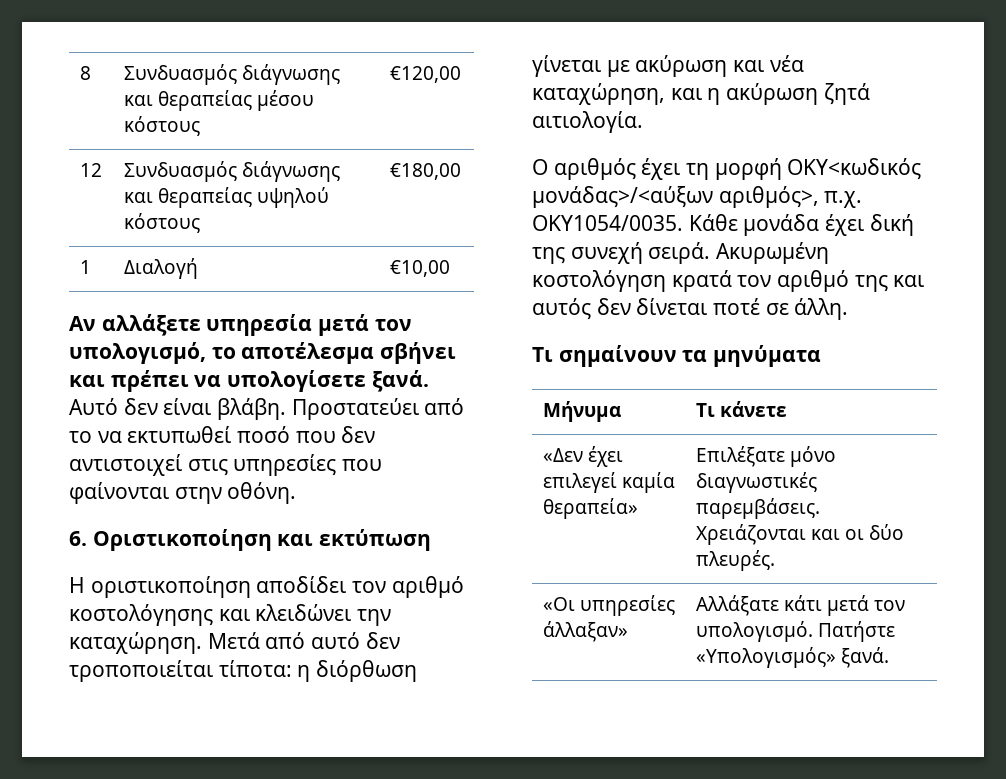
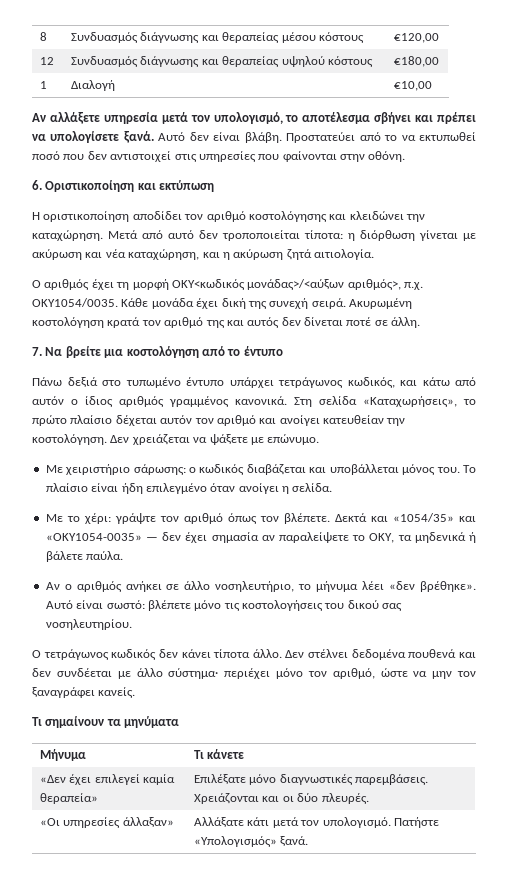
(849, 309) none -> [32,346,283,358] [32,377,476,388] [32,396,476,407] [32,415,406,426] [32,434,320,445] [45,464,477,475] [45,483,333,494] [45,513,476,524] [45,532,476,543] [45,551,124,562] [45,581,477,592] [45,600,403,611] [45,619,132,630] [32,649,476,660] [32,668,476,679] [32,687,136,698] // 7. Να βρείτε μια κοστολόγηση από το έντυπο // Πάνω δεξιά στο τυπωμένο έντυπο υπάρχει τετράγωνος κωδικός, και κάτω από αυτόν ο ίδιος αριθμός γραμμένος κανονικά. Στη σελίδα «Καταχωρήσεις», το πρώτο πλαίσιο δέχεται αυτόν τον αριθμό και ανοίγει κατευθείαν την κοστολόγηση. Δεν χρειάζεται να ψάξετε με επώνυμο. // Με χειριστήριο σάρωσης: ο κωδικός διαβάζεται και υποβάλλεται μόνος του. Το πλαίσιο είναι ήδη επιλεγμένο όταν ανοίγει η σελίδα. // Με το χέρι: γράψτε τον αριθμό όπως τον βλέπετε. Δεκτά και «1054/35» και «OKY1054-0035» — δεν έχει σημασία αν παραλείψετε το OKY, τα μηδενικά ή βάλετε παύλα. // Αν ο αριθμός ανήκει σε άλλο νοσηλευτήριο, το μήνυμα λέει «δεν βρέθηκε». Αυτό είναι σωστό: βλέπετε μόνο τις κοστολογήσεις του δικού σας νοσηλευτηρίου. // Ο τετράγωνος κωδικός δεν κάνει τίποτα άλλο. Δεν στέλνει δεδομένα πουθενά και δεν συνδέεται με άλλο σύστημα· περιέχει μόνο τον αριθμό, ώστε να μην τον ξαναγράφει κανείς.

